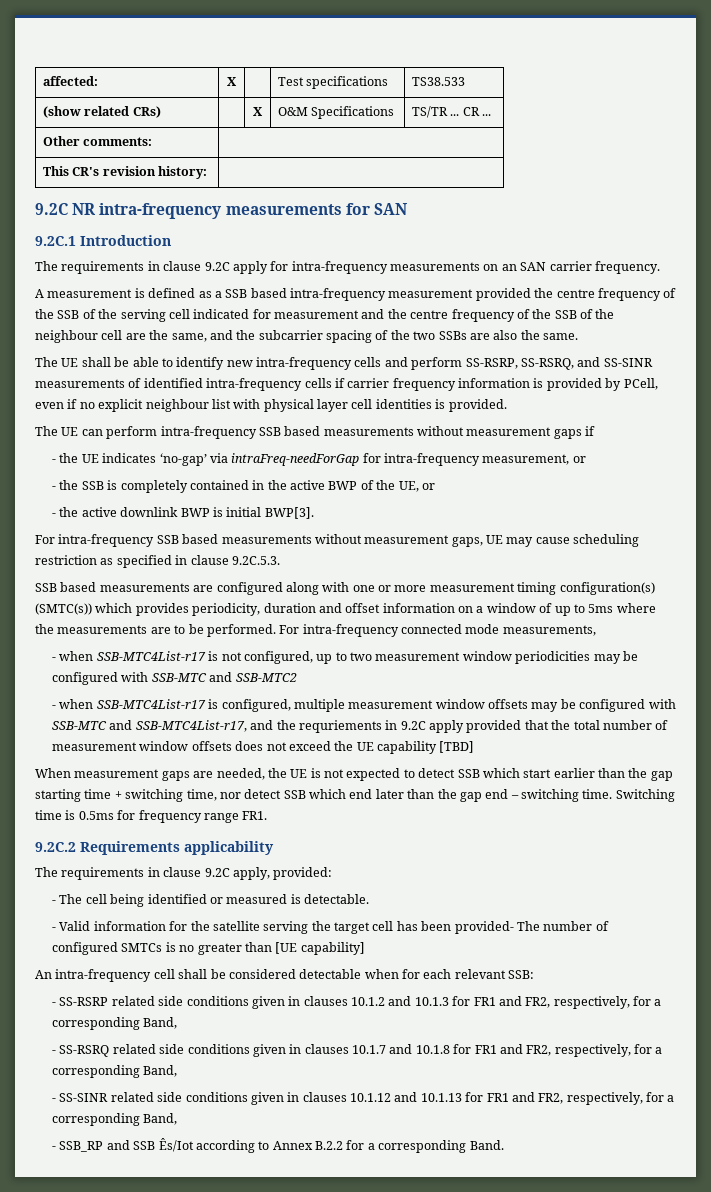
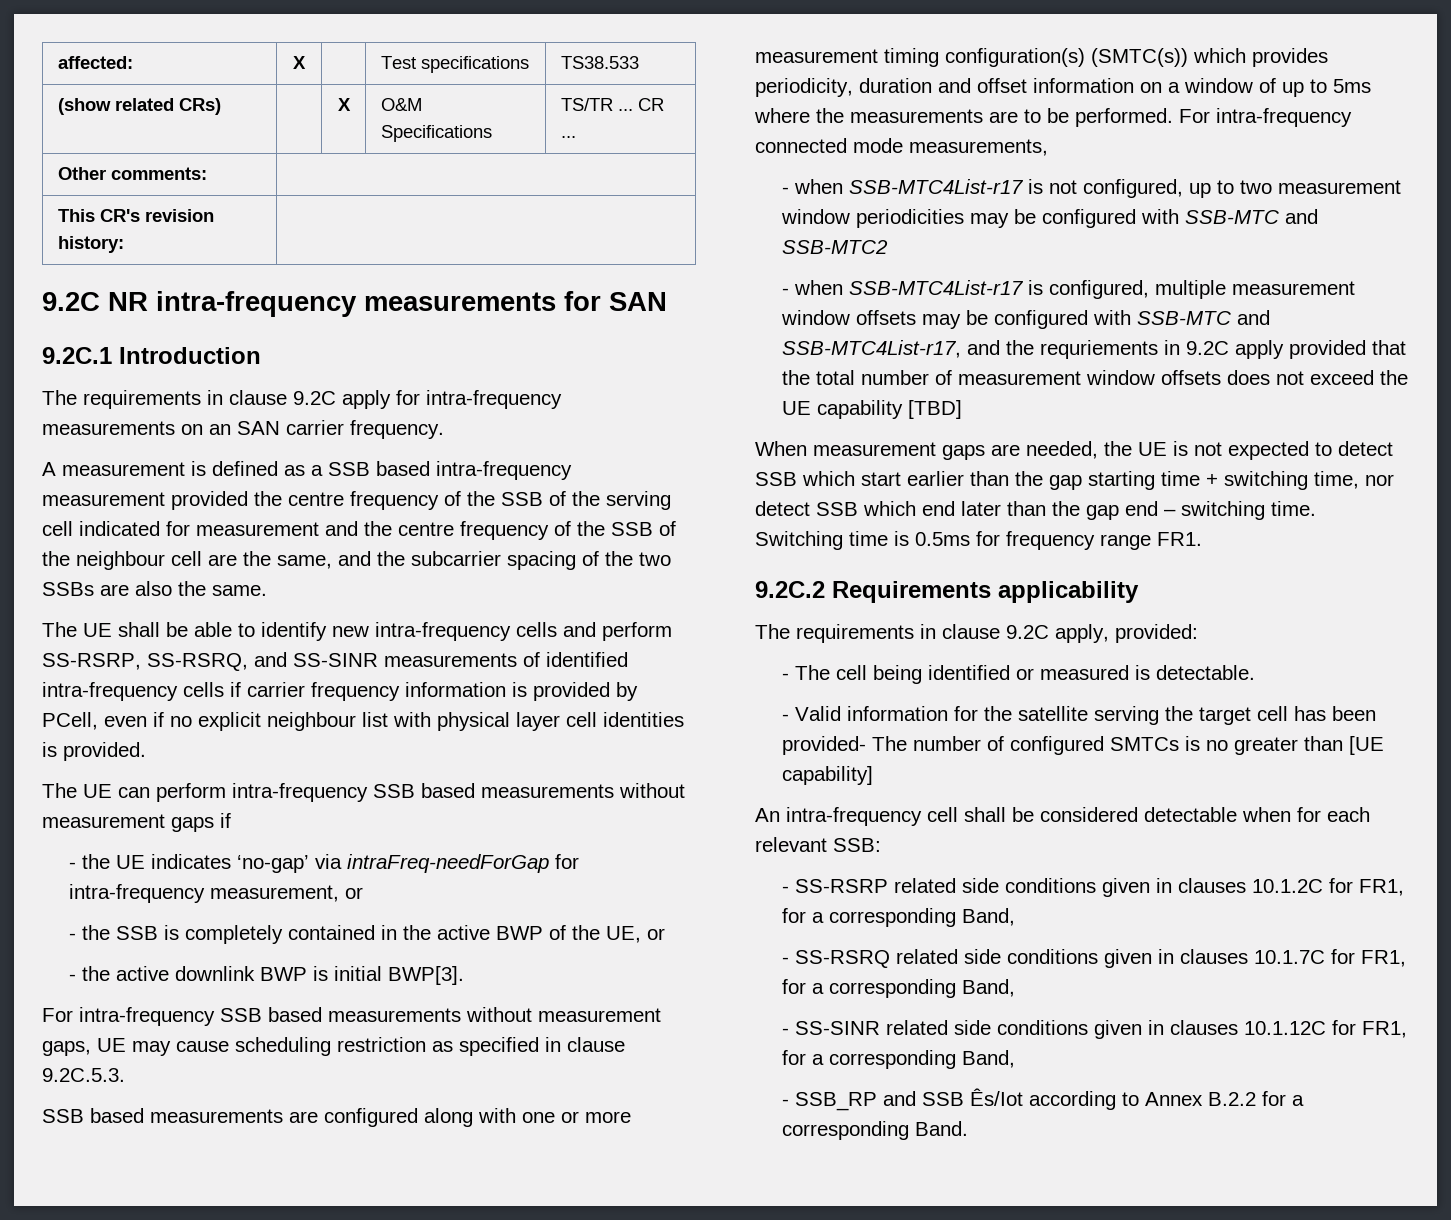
[351,996,630,1009] 10.1.2 and 10.1.3 for FR1 and FR2, respectively, -> [1252,878,1405,896] 10.1.2C for FR1,
[352,1044,631,1057] 10.1.7 and 10.1.8 for FR1 and FR2, respectively, -> [1254,949,1407,967] 10.1.7C for FR1,
[350,1092,643,1105] 10.1.12 and 10.1.13 for FR1 and FR2, respectively, -> [1244,1020,1408,1038] 10.1.12C for FR1,

